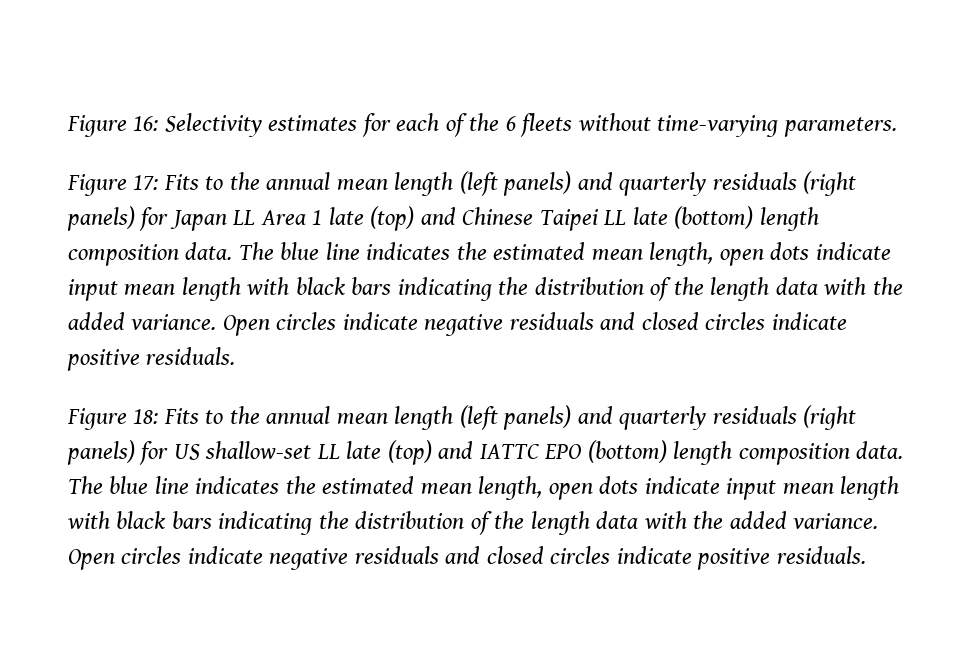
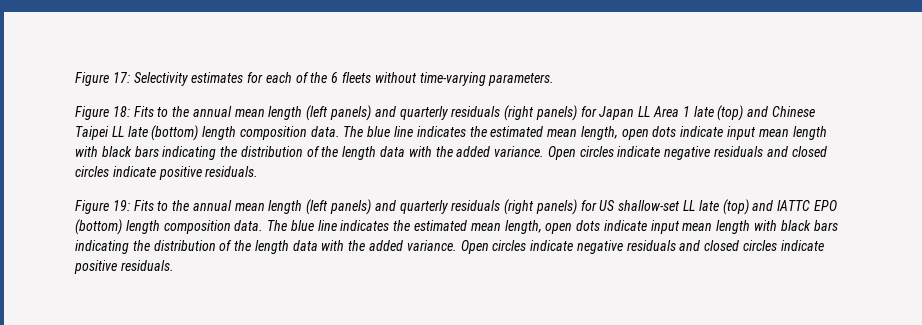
[67,115,159,137] Figure 16: -> [75,72,130,86] Figure 17:
[133,175,159,190] 17: -> [112,106,130,117] 18:
[133,409,159,424] 18: -> [112,200,130,211] 19:

